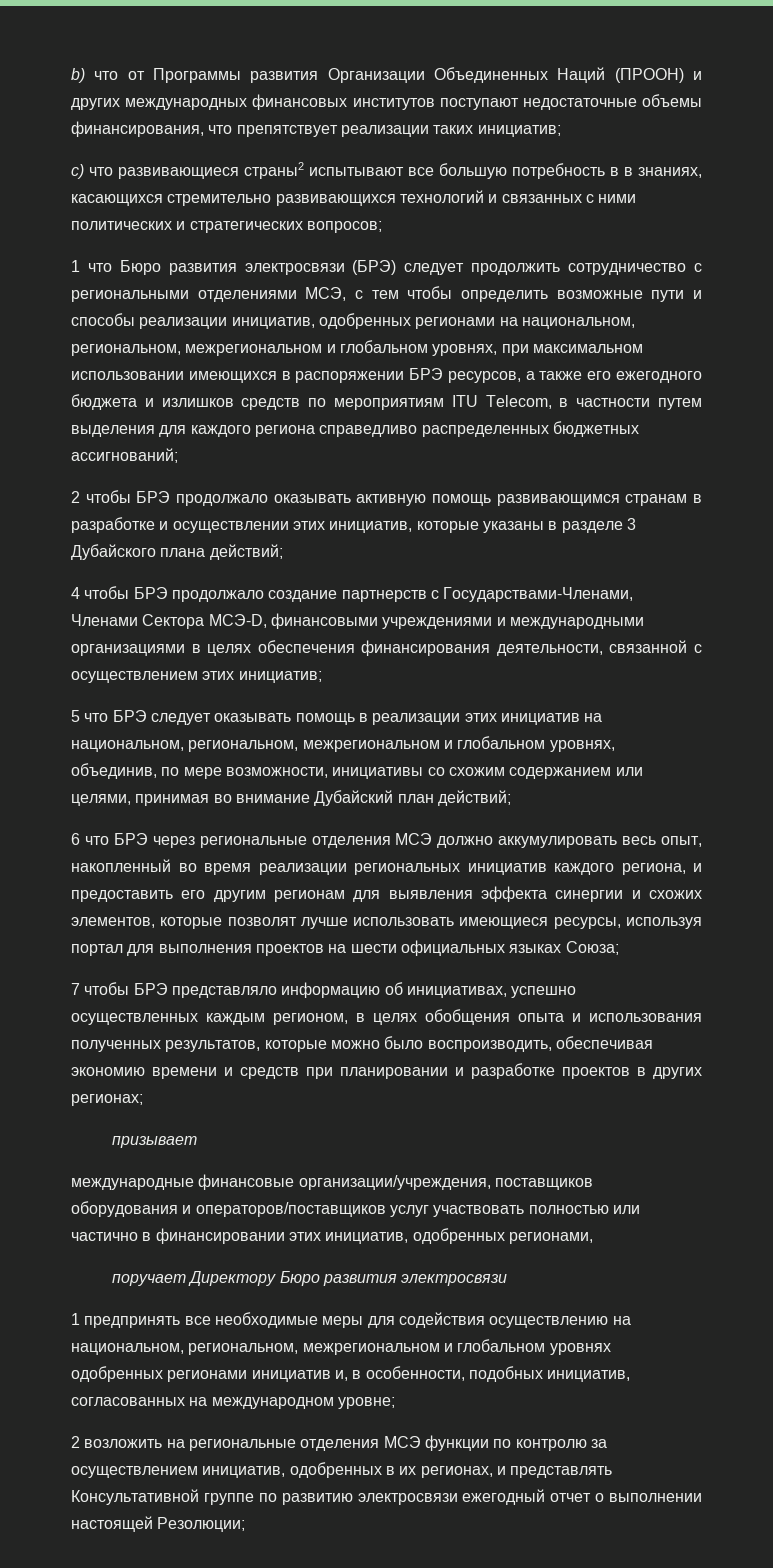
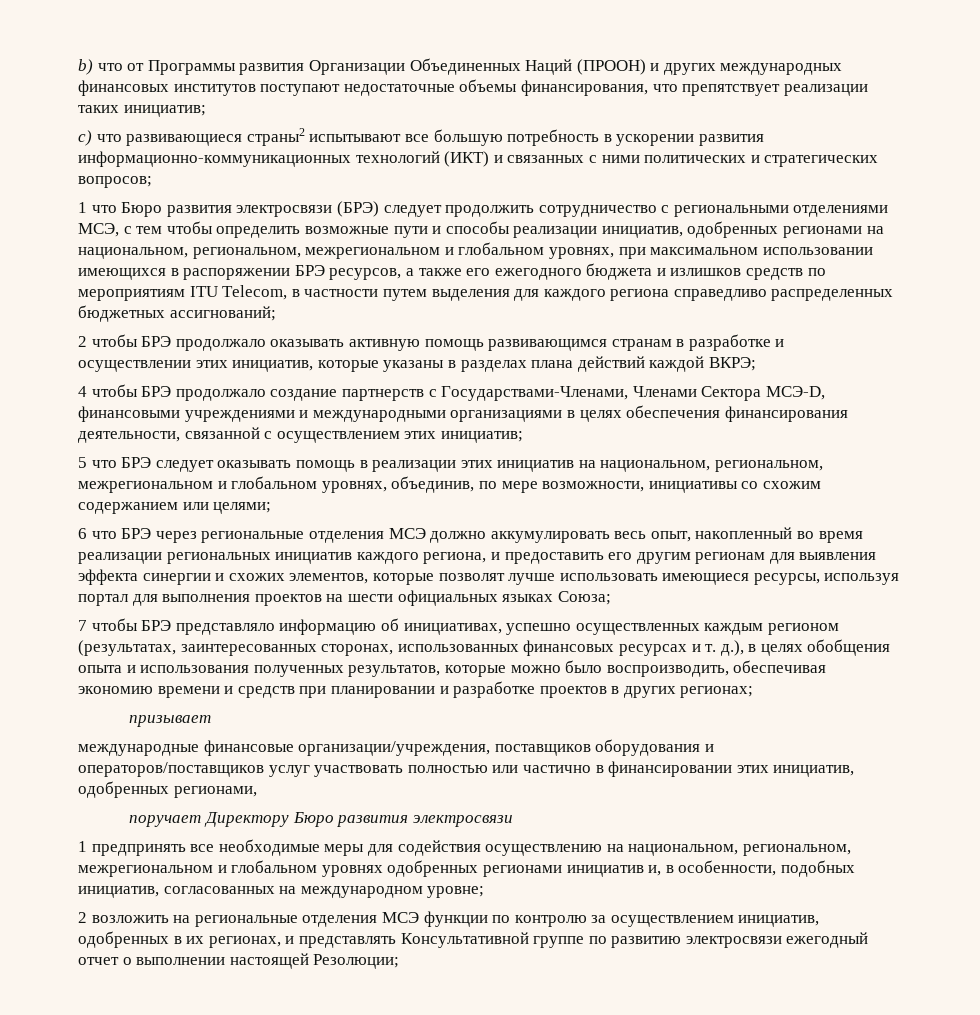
[624,167,702,178] [71,190,484,206] в знаниях, касающихся стремительно развивающихся технологий -> [616,134,764,146] [78,151,490,167] ускорении развития информационно-коммуникационных технологий (ИКТ)
[561,518,636,533] [71,544,283,560] разделе 3 Дубайского плана действий; -> [460,356,756,372] разделах плана действий каждой ВКРЭ;
[71,790,511,806] целями, принимая во внимание Дубайский план действий; -> [213,502,272,514] целями;
[273,1013,348,1025] регионом, -> [767,623,839,635] [78,640,744,656] регионом (результатах, заинтересованных сторонах, использованных финансовых ресурсах и т. д.),

